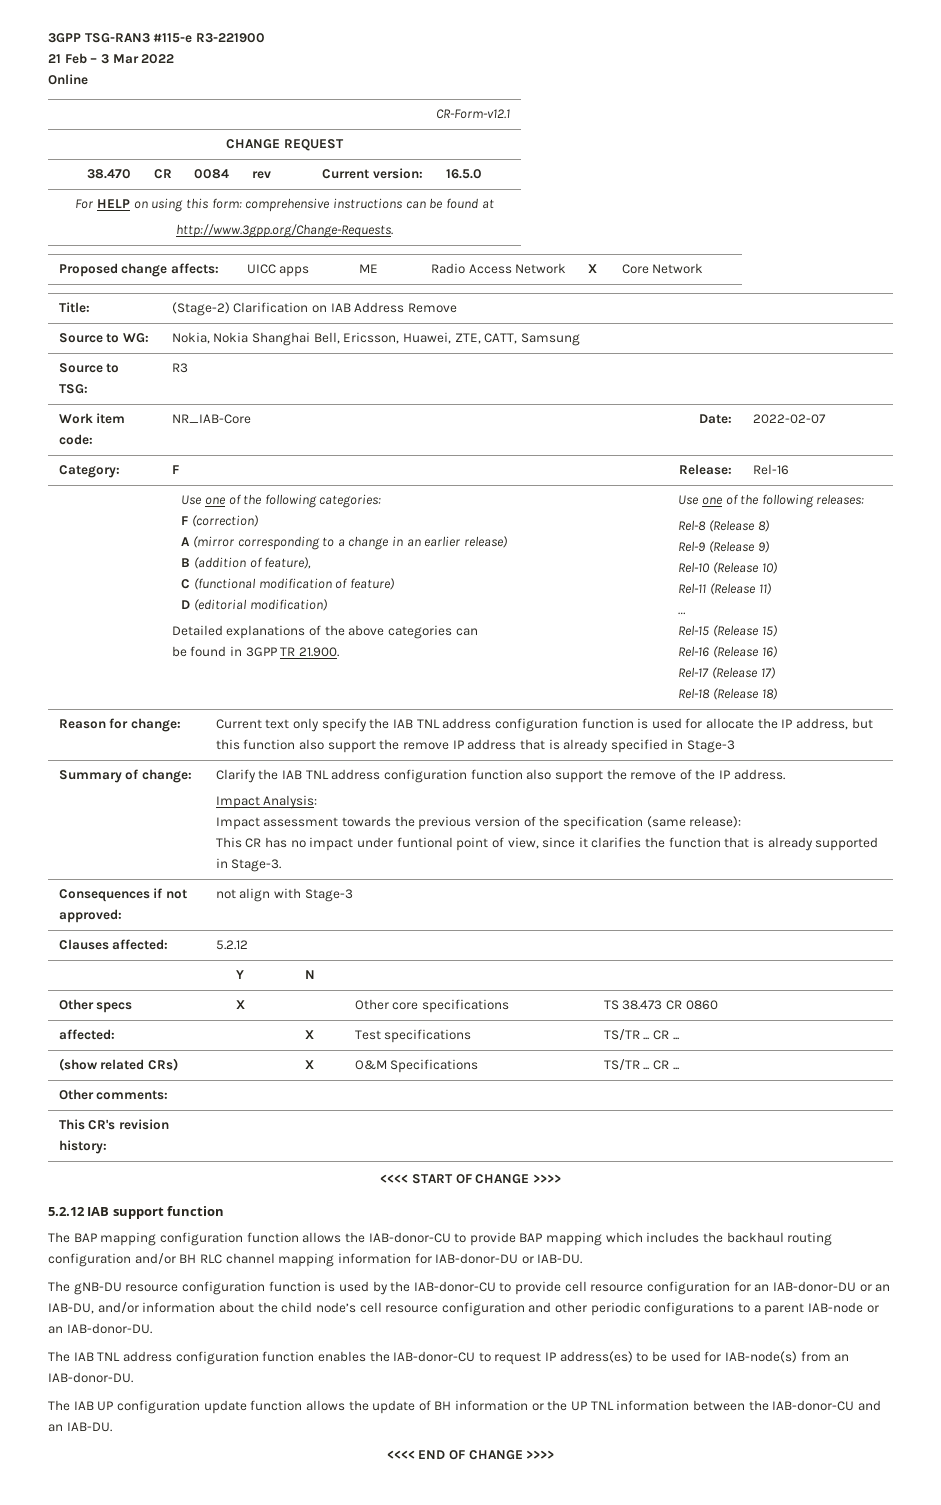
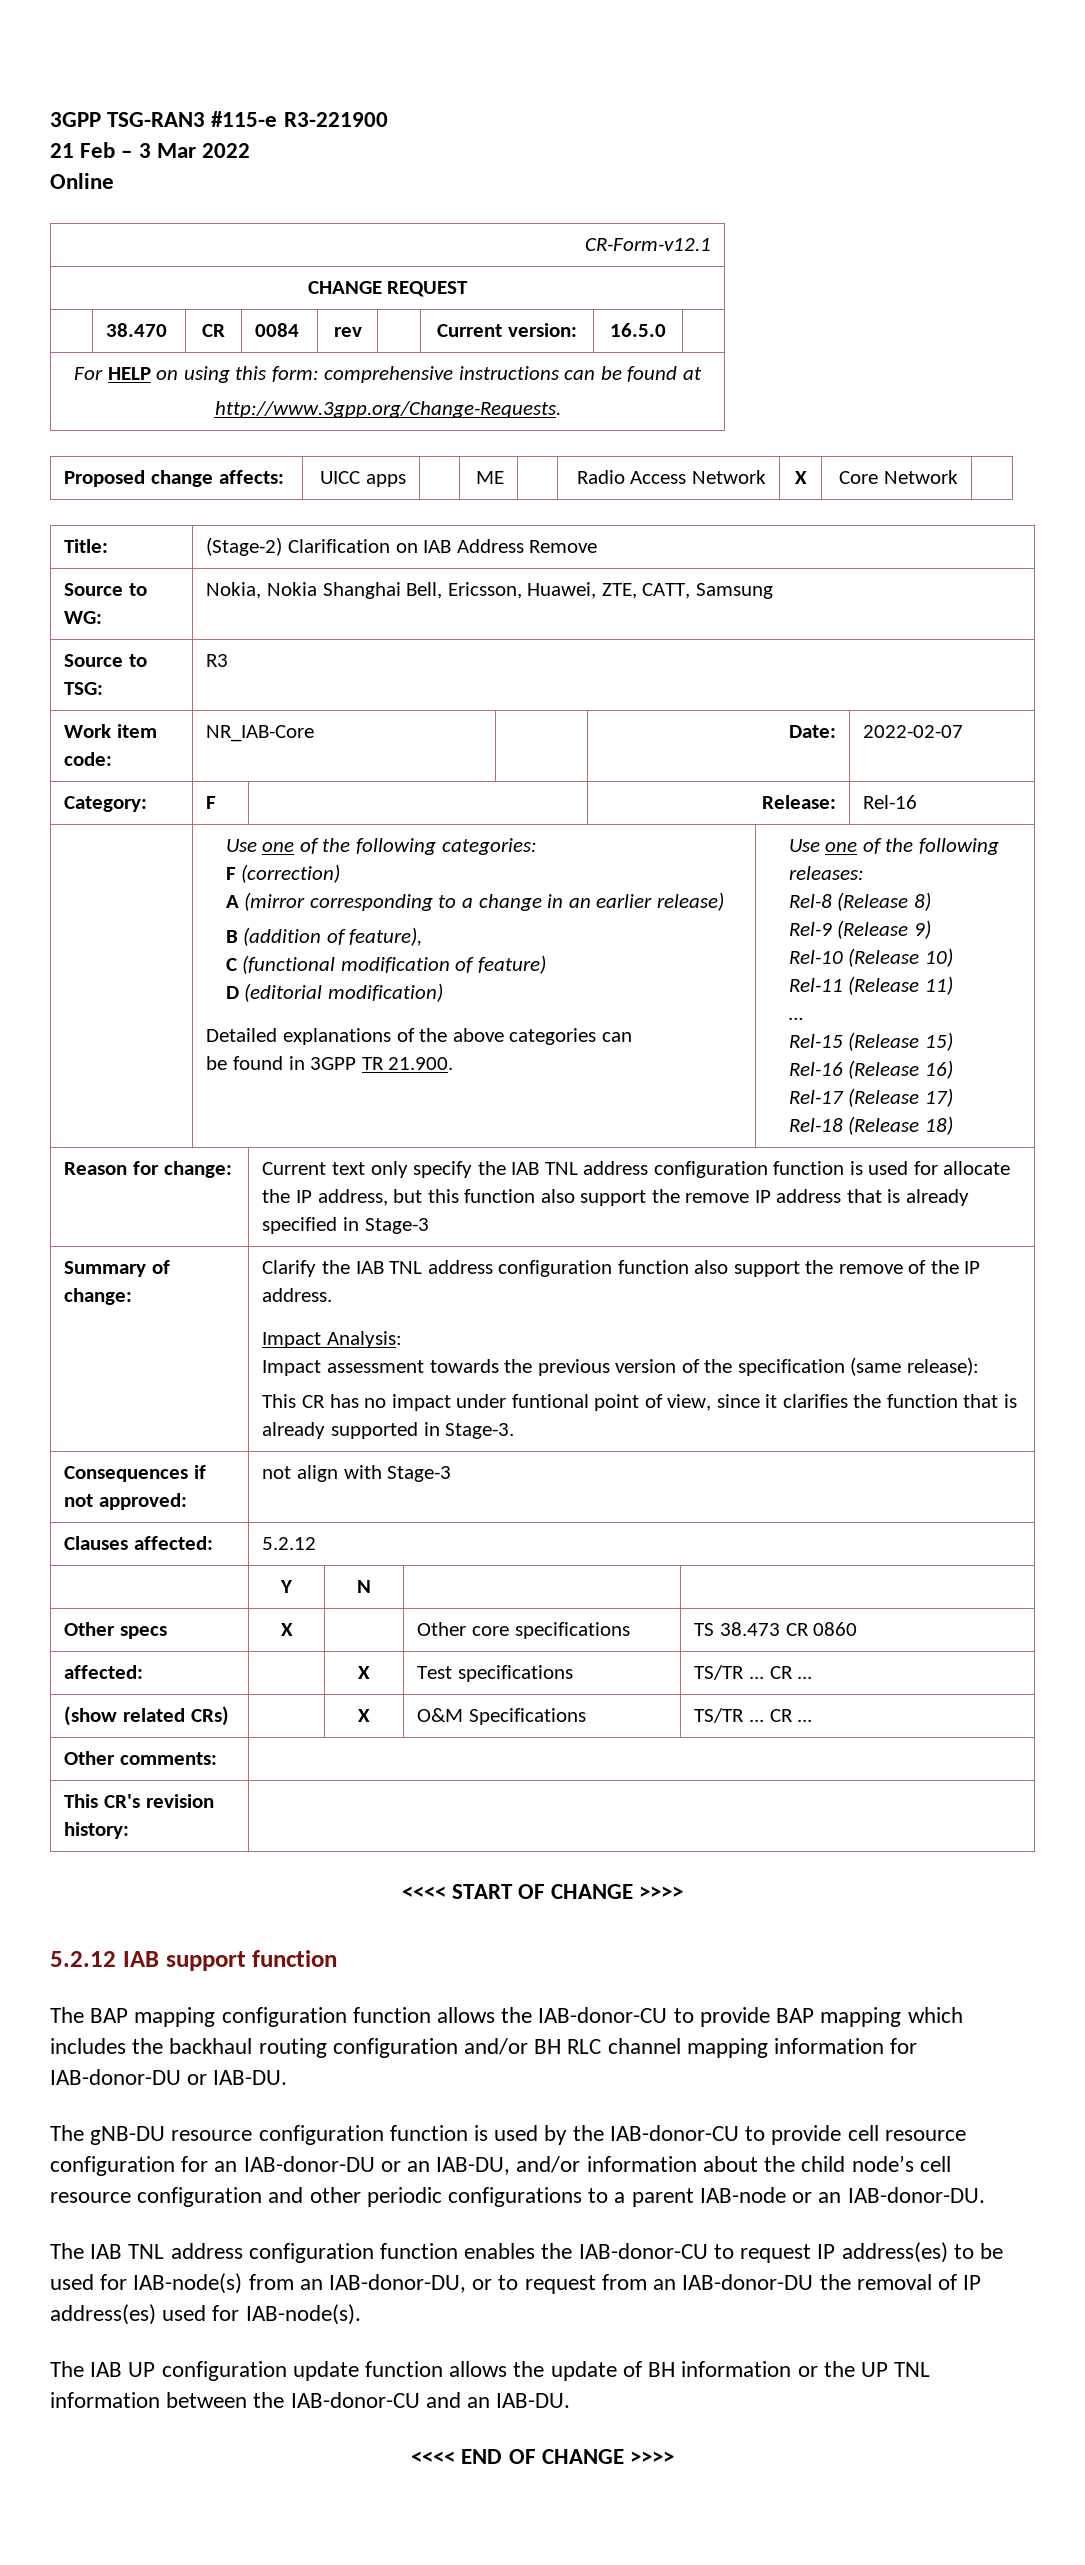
[48,1372,133,1383] IAB-donor-DU. -> [329,2274,982,2294] [50,2304,361,2325] IAB-donor-DU, or to request from an IAB-donor-DU the removal of IP address(es) used for IAB-node(s).

